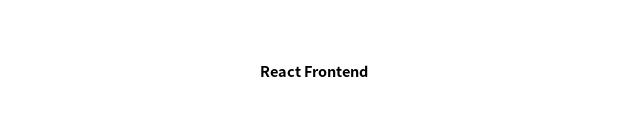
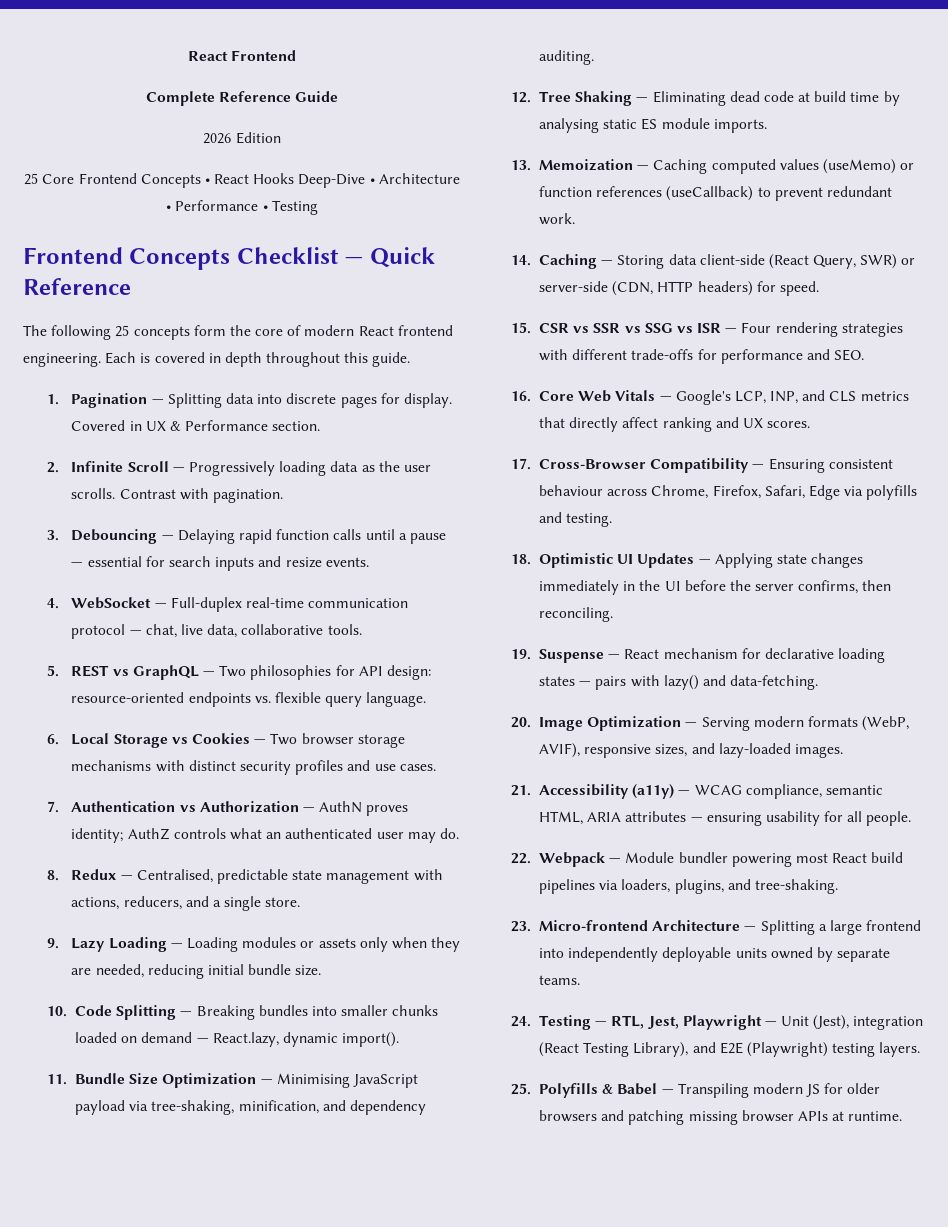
(369, 71) none -> [145,91,339,106] [203,132,281,144] [24,173,460,188] [166,200,318,215] [23,247,435,270] [23,278,131,295] [23,325,453,340] [23,352,411,367] [47,393,452,408] [71,420,321,431] [47,461,431,476] [71,488,284,503] [47,529,446,544] [71,556,369,571] [47,597,409,612] [71,624,362,639] [47,665,431,680] [71,692,427,707] [47,733,405,748] [71,760,436,775] [47,801,409,816] [71,828,459,843] [47,869,443,884] [71,896,301,911] [47,937,461,952] [71,964,322,979] [47,1005,439,1020] [74,1032,400,1047] [47,1073,418,1088] [74,1100,426,1115] [538,50,594,65] [511,91,900,106] [538,118,767,133] [511,159,915,174] [538,186,892,201] [538,213,575,225] [511,254,916,269] [538,281,819,296] [511,322,903,337] [538,349,865,364] [511,390,909,405] [538,417,811,432] [511,458,893,473] [538,485,918,500] [538,512,613,527] [511,553,864,568] [538,580,892,595] [538,607,613,622] [511,648,886,663] [538,675,819,690] [511,716,910,731] [538,743,843,758] [511,784,883,799] [538,811,912,826] [511,852,904,867] [538,879,838,894] [511,920,922,935] [538,947,891,962] [538,975,580,985] [511,1015,924,1030] [538,1042,921,1057] [511,1083,881,1098] [538,1110,903,1125] // Complete Reference Guide // 2026 Edition // 25 Core Frontend Concepts • React Hooks Deep-Dive • Architecture • Performance • Testing // Frontend Concepts Checklist — Quick Reference // The following 25 concepts form the core of modern React frontend engineering. Each is covered in depth throughout this guide. // 1. Pagination — Splitting data into discrete pages for display. Covered in UX & Performance section. // 2. Infinite Scroll — Progressively loading data as the user scrolls. Contrast with pagination. // 3. Debouncing — Delaying rapid function calls until a pause — essential for search inputs and resize events. // 4. WebSocket — Full-duplex real-time communication protocol — chat, live data, collaborative tools. // 5. REST vs GraphQL — Two philosophies for API design: resource-oriented endpoints vs. flexible query language. // 6. Local Storage vs Cookies — Two browser storage mechanisms with distinct security profiles and use cases. // 7. Authentication vs Authorization — AuthN proves identity; AuthZ controls what an authenticated user may do. // 8. Redux — Centralised, predictable state management with actions, reducers, and a single store. // 9. Lazy Loading — Loading modules or assets only when they are needed, reducing initial bundle size. // 10. Code Splitting — Breaking bundles into smaller chunks loaded on demand — React.lazy, dynamic import(). // 11. Bundle Size Optimization — Minimising JavaScript payload via tree-shaking, minification, and dependency auditing. // 12. Tree Shaking — Eliminating dead code at build time by analysing static ES module imports. // 13. Memoization — Caching computed values (useMemo) or function references (useCallback) to prevent redundant work. // 14. Caching — Storing data client-side (React Query, SWR) or server-side (CDN, HTTP headers) for speed. // 15. CSR vs SSR vs SSG vs ISR — Four rendering strategies with different trade-offs for performance and SEO. // 16. Core Web Vitals — Google's LCP, INP, and CLS metrics that directly affect ranking and UX scores. // 17. Cross-Browser Compatibility — Ensuring consistent behaviour across Chrome, Firefox, Safari, Edge via polyfills and testing. // 18. Optimistic UI Updates — Applying state changes immediately in the UI before the server confirms, then reconciling. // 19. Suspense — React mechanism for declarative loading states — pairs with lazy() and data-fetching. // 20. Image Optimization — Serving modern formats (WebP, AVIF), responsive sizes, and lazy-loaded images. // 21. Accessibility (a11y) — WCAG compliance, semantic HTML, ARIA attributes — ensuring usability for all people. // 22. Webpack — Module bundler powering most React build pipelines via loaders, plugins, and tree-shaking. // 23. Micro-frontend Architecture — Splitting a large frontend into independently deployable units owned by separate teams. // 24. Testing — RTL, Jest, Playwright — Unit (Jest), integration (React Testing Library), and E2E (Playwright) testing layers. // 25. Polyfills & Babel — Transpiling modern JS for older browsers and patching missing browser APIs at runtime.

